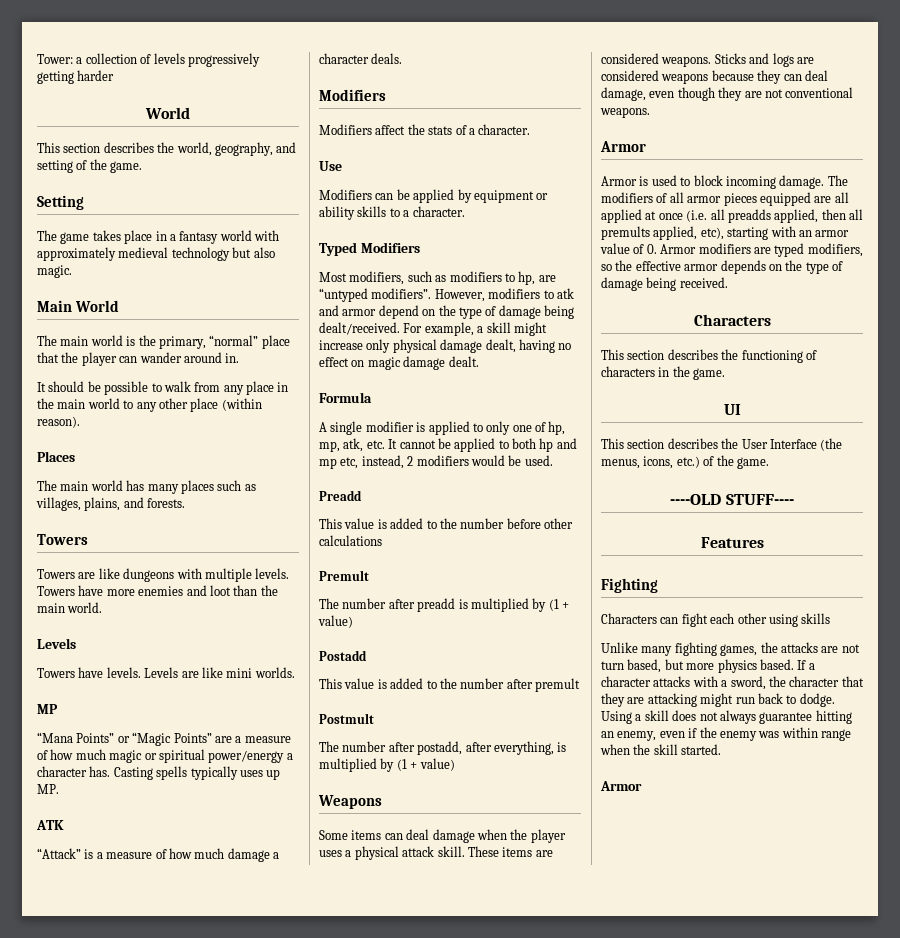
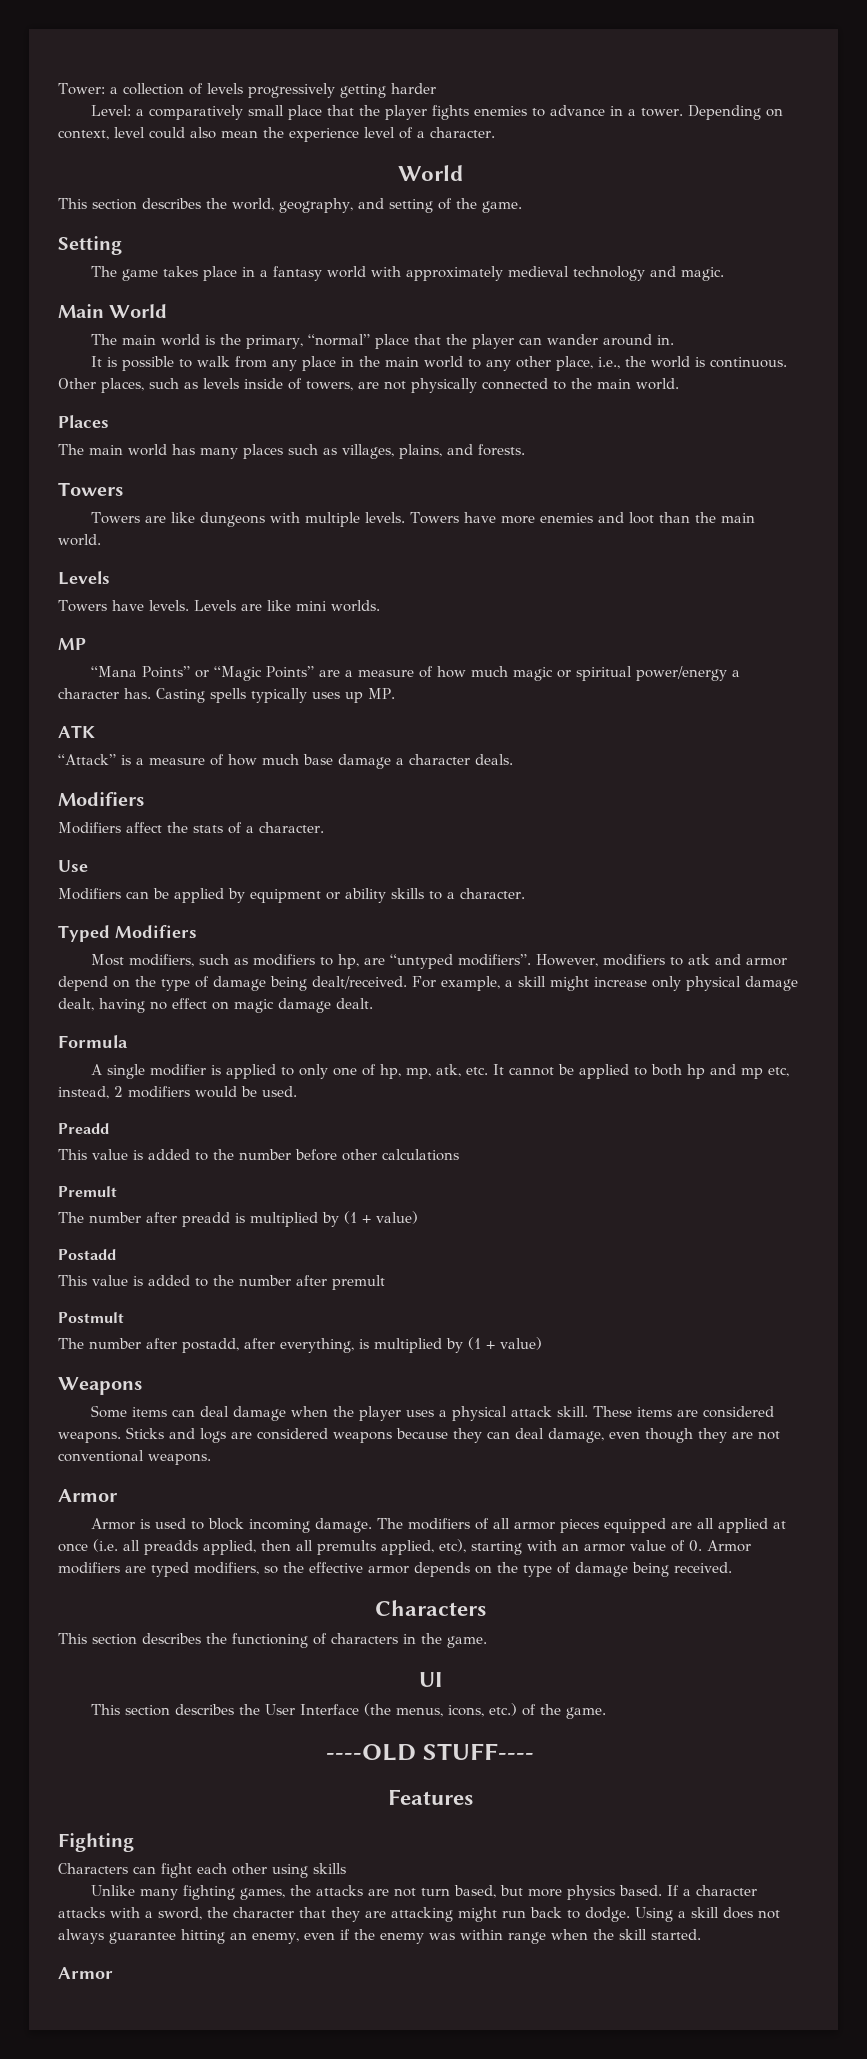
(115, 75) none -> [90,105,783,120] [58,127,495,142] // Level: a comparatively small place that the player fights enemies to advance in a tower. Depending on context, level could also mean the experience level of a character.
[232,247,275,258] but also -> [649,266,676,277] and
[48,381,101,392] should be -> [106,357,117,367] is
[190,398,262,412] [37,416,80,428] place (within reason). -> [555,356,787,371] [58,378,679,393] place, i.e., the world is continuous. Other places, such as levels inside of towers, are not physically connected to the main world.
(225, 853) none -> [303,754,333,765] base

